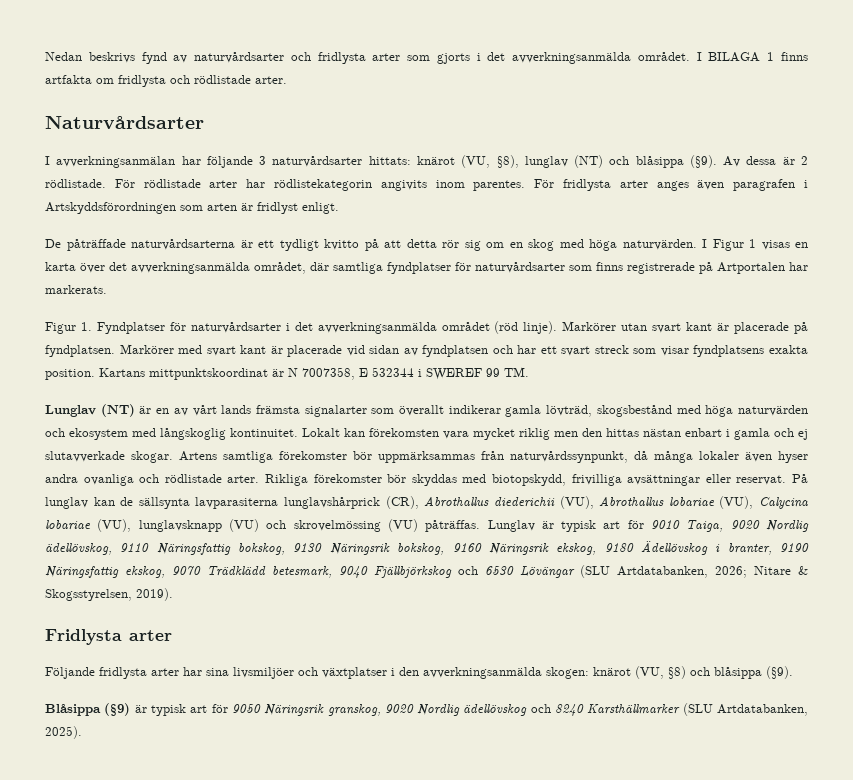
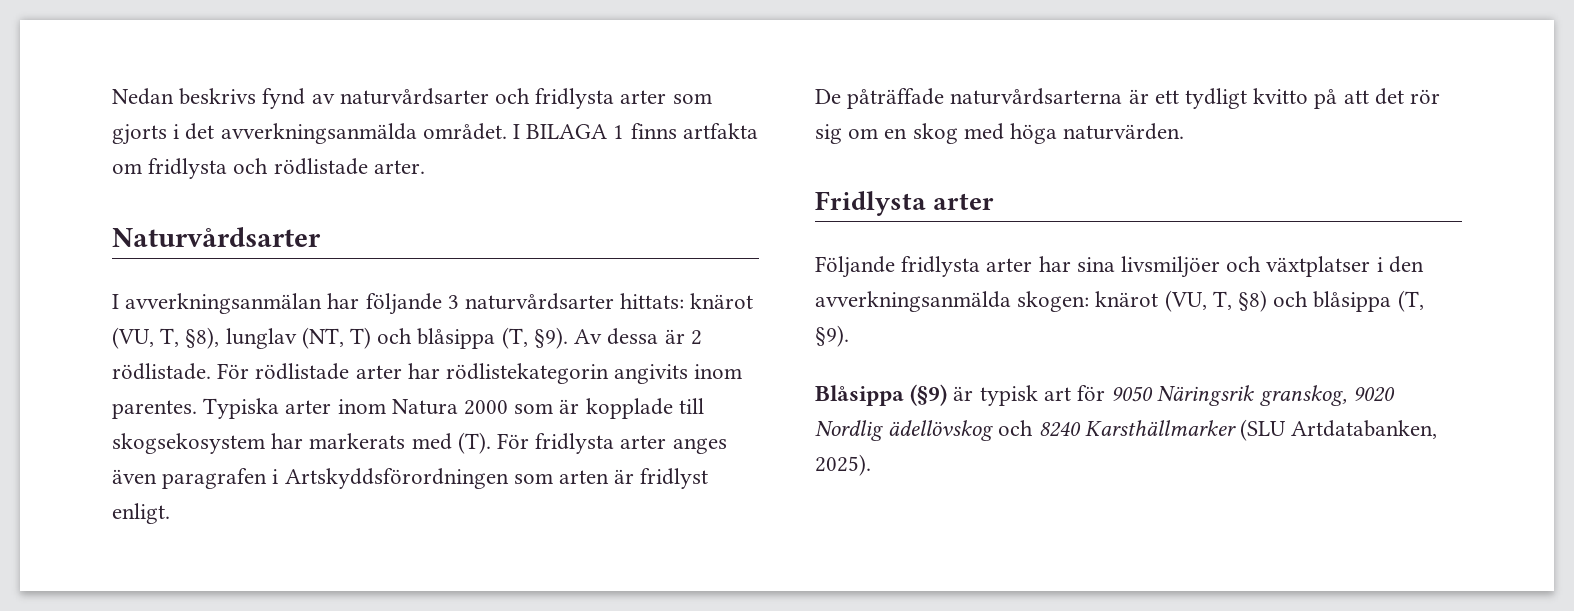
(491, 161) none -> [160,328,180,347] T,
[574,155,717,168] (NT) och blåsippa (§9). -> [301,327,568,349] (NT, T) och blåsippa (T, §9).
(526, 185) none -> [203,398,704,419] [112,432,491,454] Typiska arter inom Natura 2000 som är kopplade till skogsekosystem har markerats med (T).
[406,239,437,248] detta -> [1374,88,1404,105] det
[702,239,808,251] [45,262,808,274] [45,285,107,294] [45,321,809,334] [45,344,808,357] [45,367,529,380] [45,404,809,417] [45,428,808,440] [45,451,808,463] [45,474,809,486] [45,496,809,509] [45,519,809,532] [45,541,809,555] [45,565,808,578] [45,588,173,601] I Figur 1 visas en karta över det avverkningsanmälda området, där samtliga fyndplatser för naturvårdsarter som finns registrerade på Artportalen har markerats. // Figur 1. Fyndplatser för naturvårdsarter i det avverkningsanmälda området (röd linje). Markörer utan svart kant är placerade på fyndplatsen. Markörer med svart kant är placerade vid sidan av fyndplatsen och har ett svart streck som visar fyndplatsens exakta position. Kartans mittpunktskoordinat är N 7007358, E 532344 i SWEREF 99 TM. // Lunglav (NT) är en av vårt lands främsta signalarter som överallt indikerar gamla lövträd, skogsbestånd med höga naturvärden och ekosystem med långskoglig kontinuitet. Lokalt kan förekomsten vara mycket riklig men den hittas nästan enbart i gamla och ej slutavverkade skogar. Artens samtliga förekomster bör uppmärksammas från naturvårdssynpunkt, då många lokaler även hyser andra ovanliga och rödlistade arter. Rikliga förekomster bör skyddas med biotopskydd, frivilliga avsättningar eller reservat. På lunglav kan de sällsynta lavparasiterna lunglavshårprick (CR), Abrothallus diederichii (VU), Abrothallus lobariae (VU), Calycina lobariae (VU), lunglavsknapp (VU) och skrovelmössing (VU) påträffas. Lunglav är typisk art för 9010 Taiga, 9020 Nordlig ädellövskog, 9110 Näringsfattig bokskog, 9130 Näringsrik bokskog, 9160 Näringsrik ekskog, 9180 Ädellövskog i branter, 9190 Näringsfattig ekskog, 9070 Trädklädd betesmark, 9040 Fjällbjörkskog och 6530 Lövängar (SLU Artdatabanken, 2026; Nitare & Skogsstyrelsen, 2019). -> (1185, 131) none
(664, 672) none -> [1212,291,1232,310] T,
[766,666,793,679] (§9). -> [1397,290,1424,312] [815,325,849,347] (T, §9).

